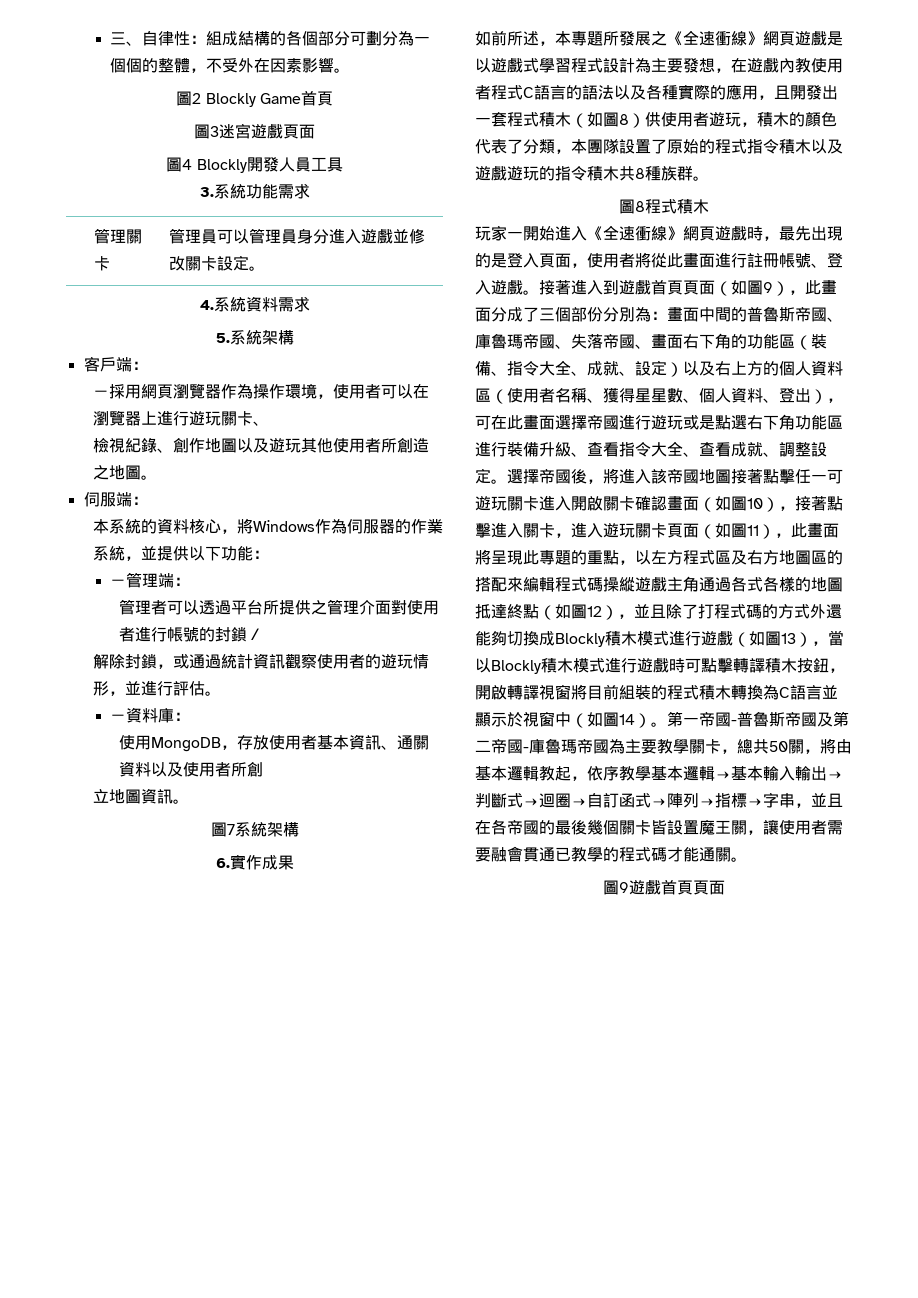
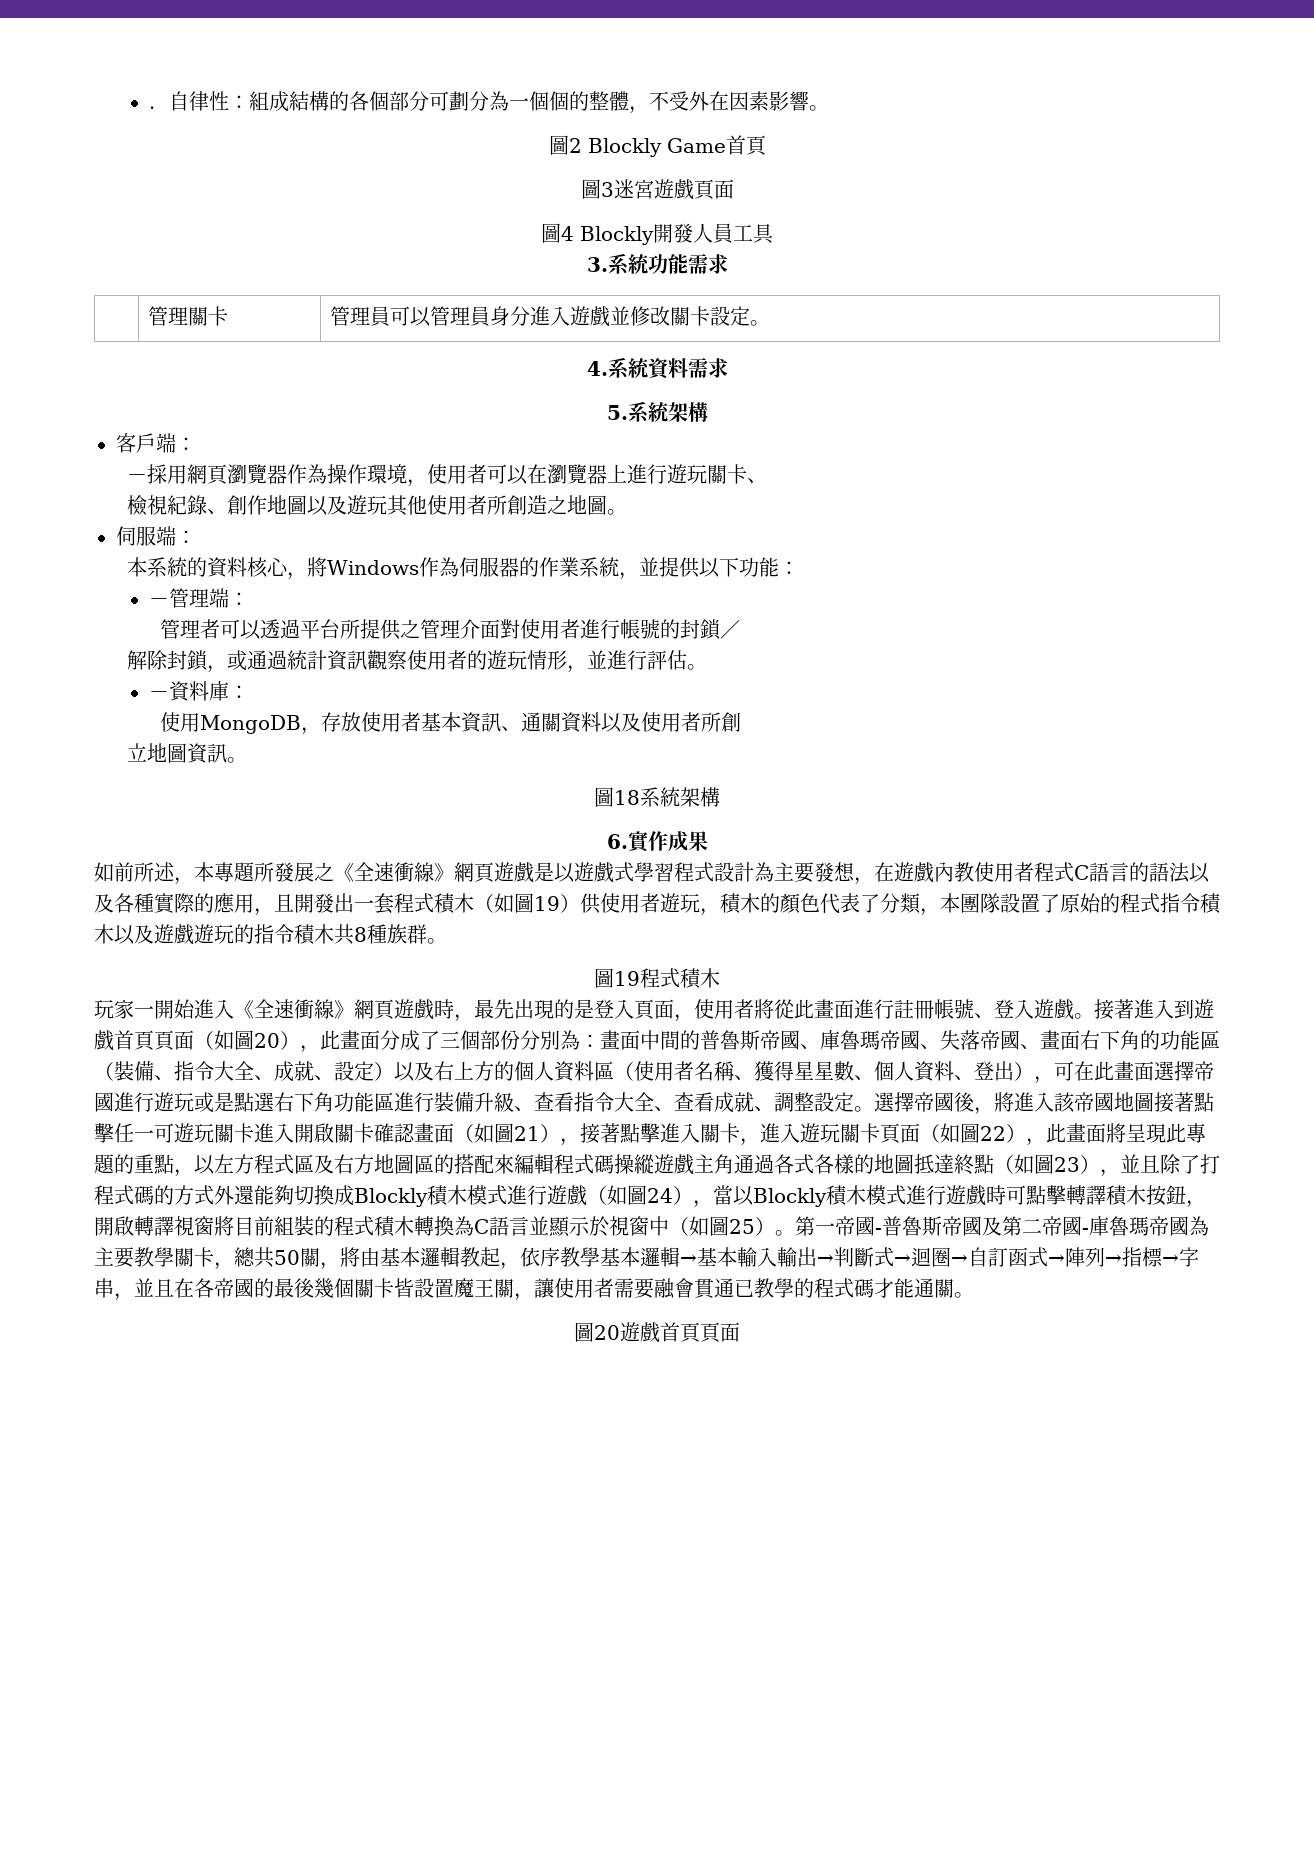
[110,32,143,46] 三、 -> [148,106,169,109] ．
[226,824,235,835] 7 -> [614,790,640,805] 18
[619,114,629,125] 8 -> [534,896,560,911] 19
[634,201,645,212] 8 -> [614,971,640,986] 19
[763,282,773,293] 9 -> [254,1033,280,1048] 20
[747,498,763,509] 10 -> [514,1126,540,1141] 21
[747,525,759,536] 11 -> [980,1126,1006,1141] 22
[587,606,602,617] 12 -> [1054,1157,1080,1172] 23
[781,633,796,644] 13 -> [647,1188,673,1203] 24
[619,714,635,725] 14 -> [729,1219,755,1234] 25
[618,882,629,893] 9 -> [594,1325,620,1340] 20

